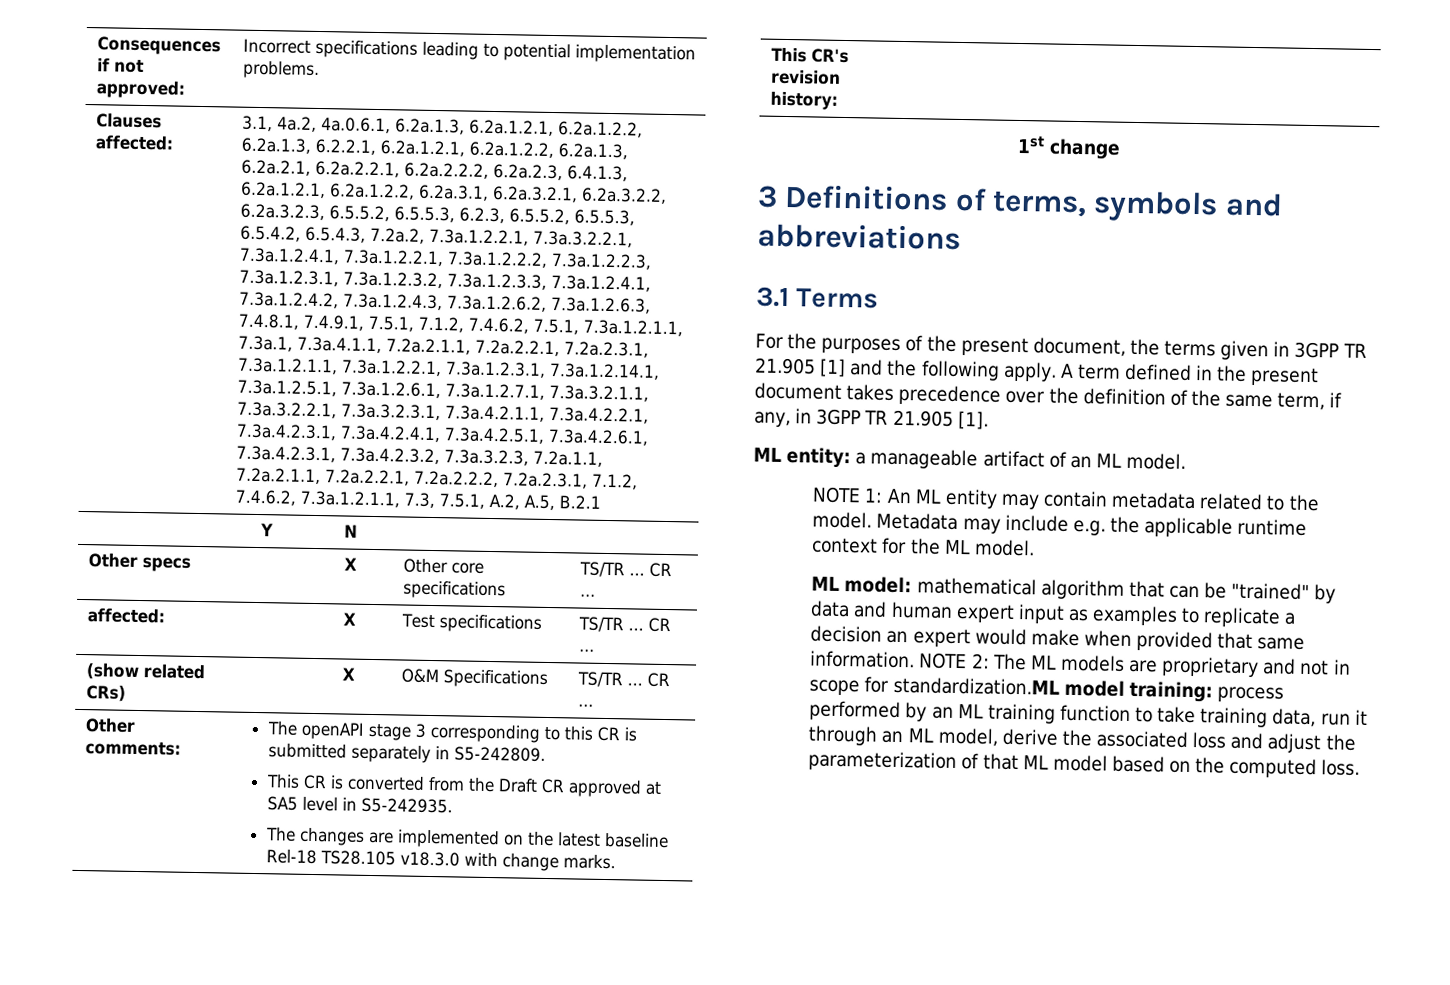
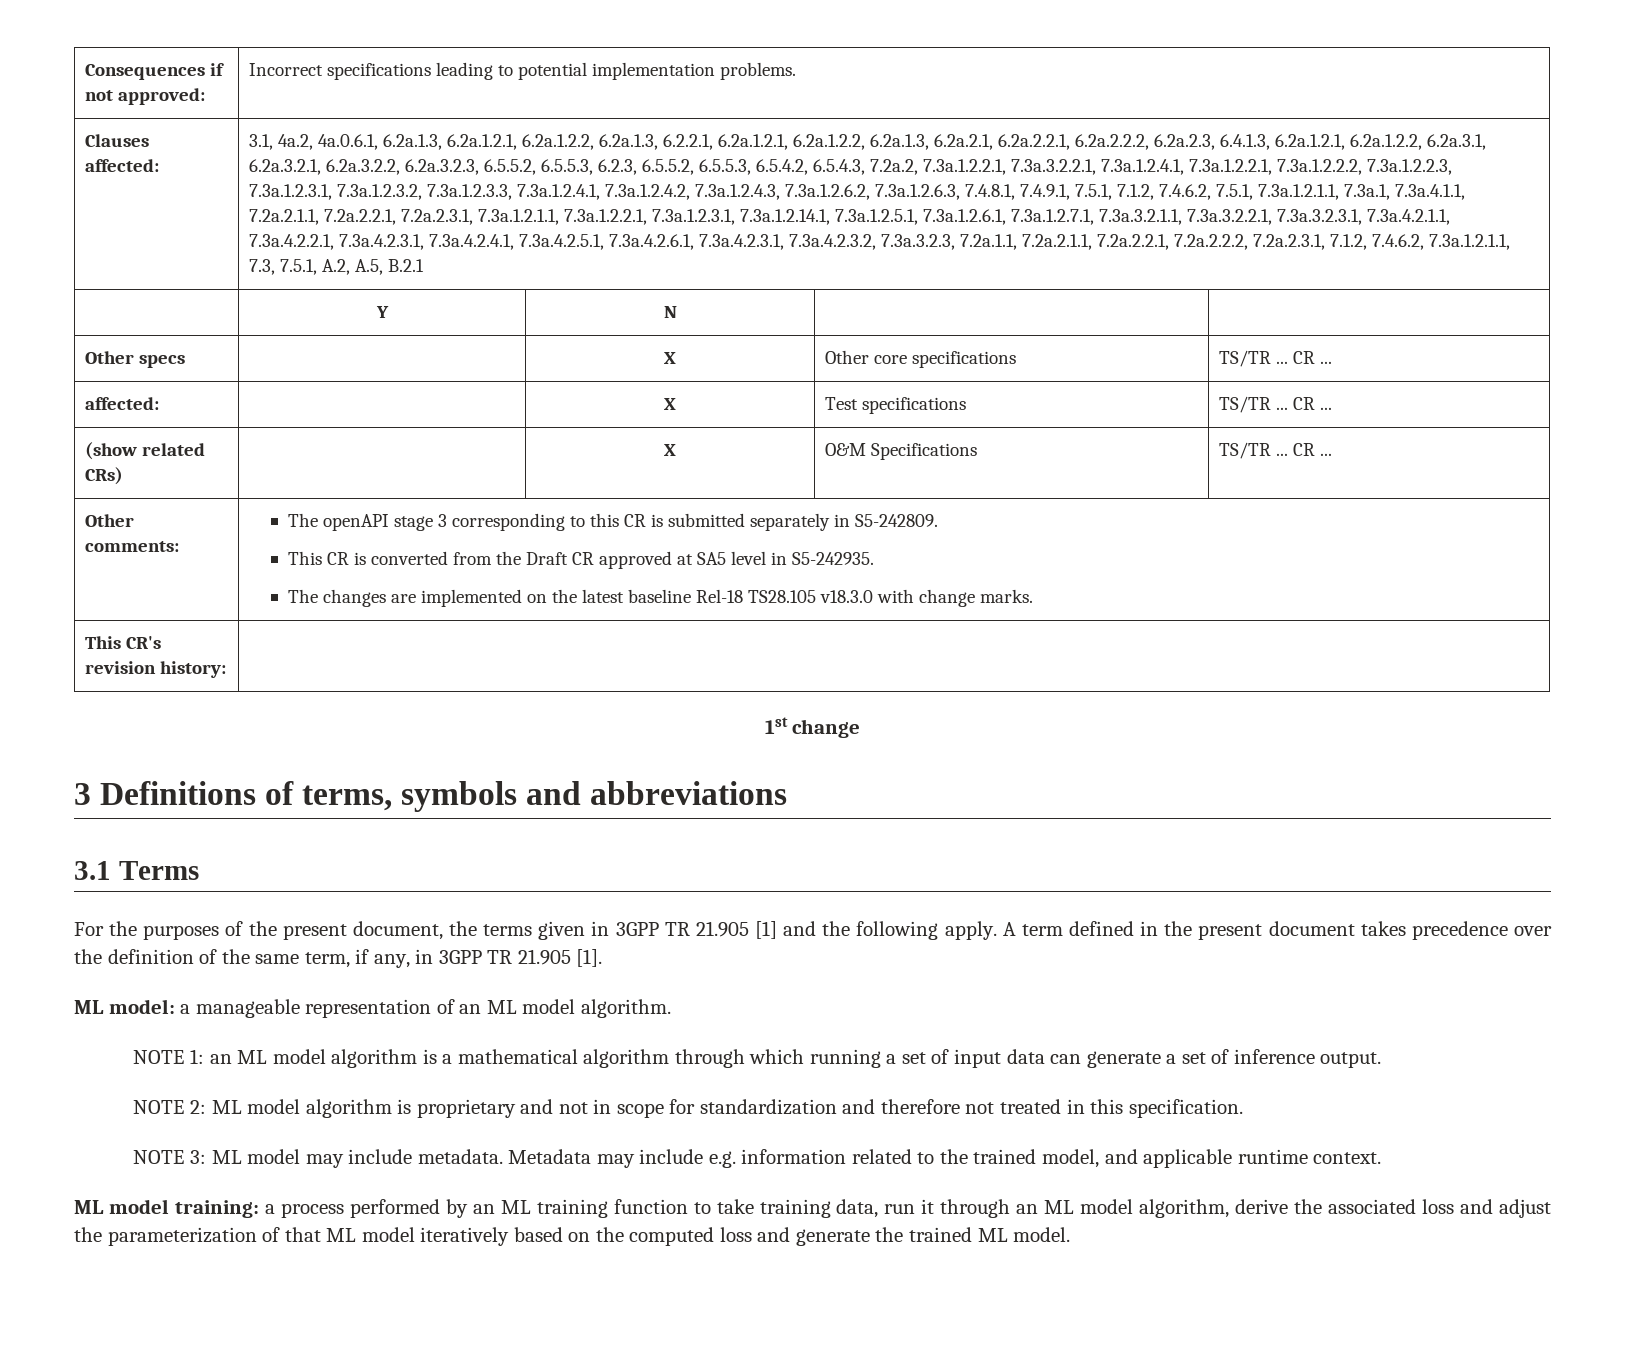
[786,447,852,469] entity: -> [108,999,175,1014] model:
[982,450,1045,468] artifact -> [305,999,432,1018] representation
[1126,452,1187,470] model. -> [522,999,671,1018] model algorithm.
[886,488,1320,512] [812,511,1308,538] [811,537,1035,557] [811,576,1337,604] [810,600,1297,628] [810,625,1306,652] [810,650,1159,673] An ML entity may contain metadata related to the model. Metadata may include e.g. the applicable runtime context for the ML model. // ML model: mathematical algorithm that can be "trained" by data and human expert input as examples to replicate a decision an expert would make when provided that same information. NOTE 2: The ML models are -> [209,1049,1382,1068] [133,1099,412,1118] an ML model algorithm is a mathematical algorithm through which running a set of input data can generate a set of inference output. // NOTE 2: ML model algorithm is
[892,676,1060,696] standardization.ML -> [699,1099,1243,1118] [133,1149,1382,1168] [74,1200,104,1214] standardization and therefore not treated in this specification. // NOTE 3: ML model may include metadata. Metadata may include e.g. information related to the trained model, and applicable runtime context. // ML
(1213, 691) none -> [264,1204,275,1214] a
[937,727,999,747] model, -> [1080,1199,1230,1218] model algorithm,
(1108, 763) none -> [420,1227,510,1246] iteratively
[1321,759,1361,776] loss. -> [719,1227,1071,1246] loss and generate the trained ML model.

